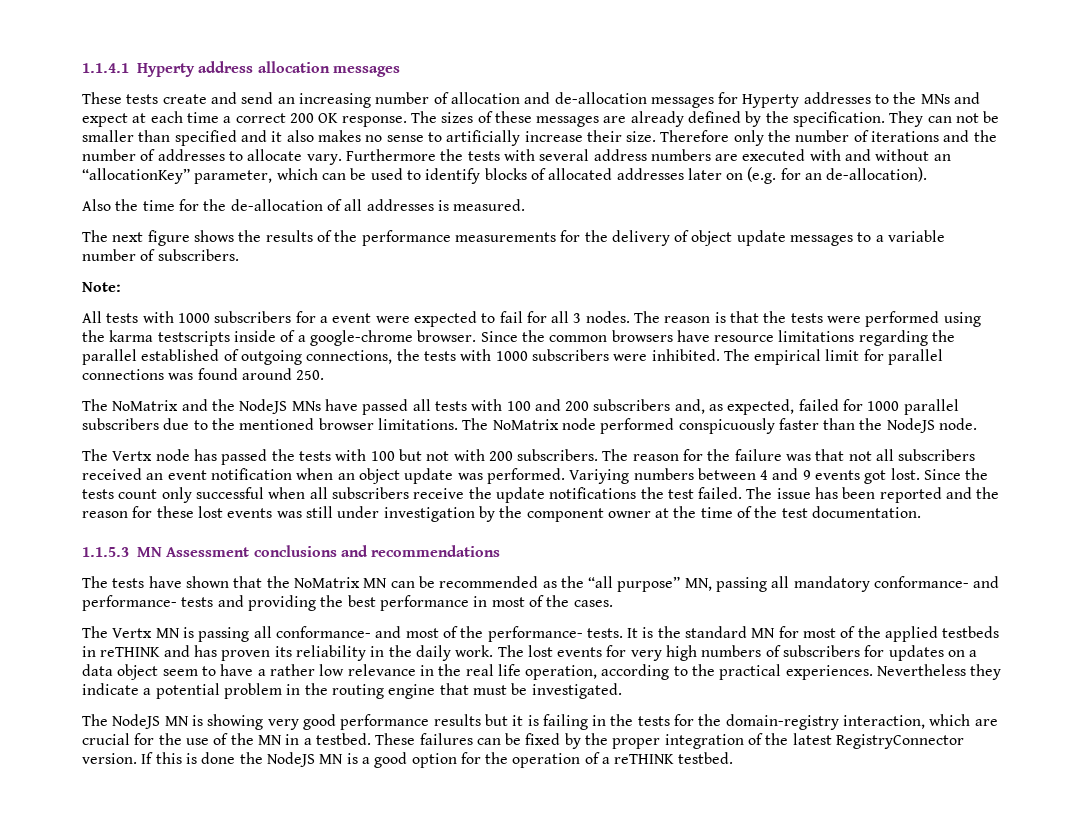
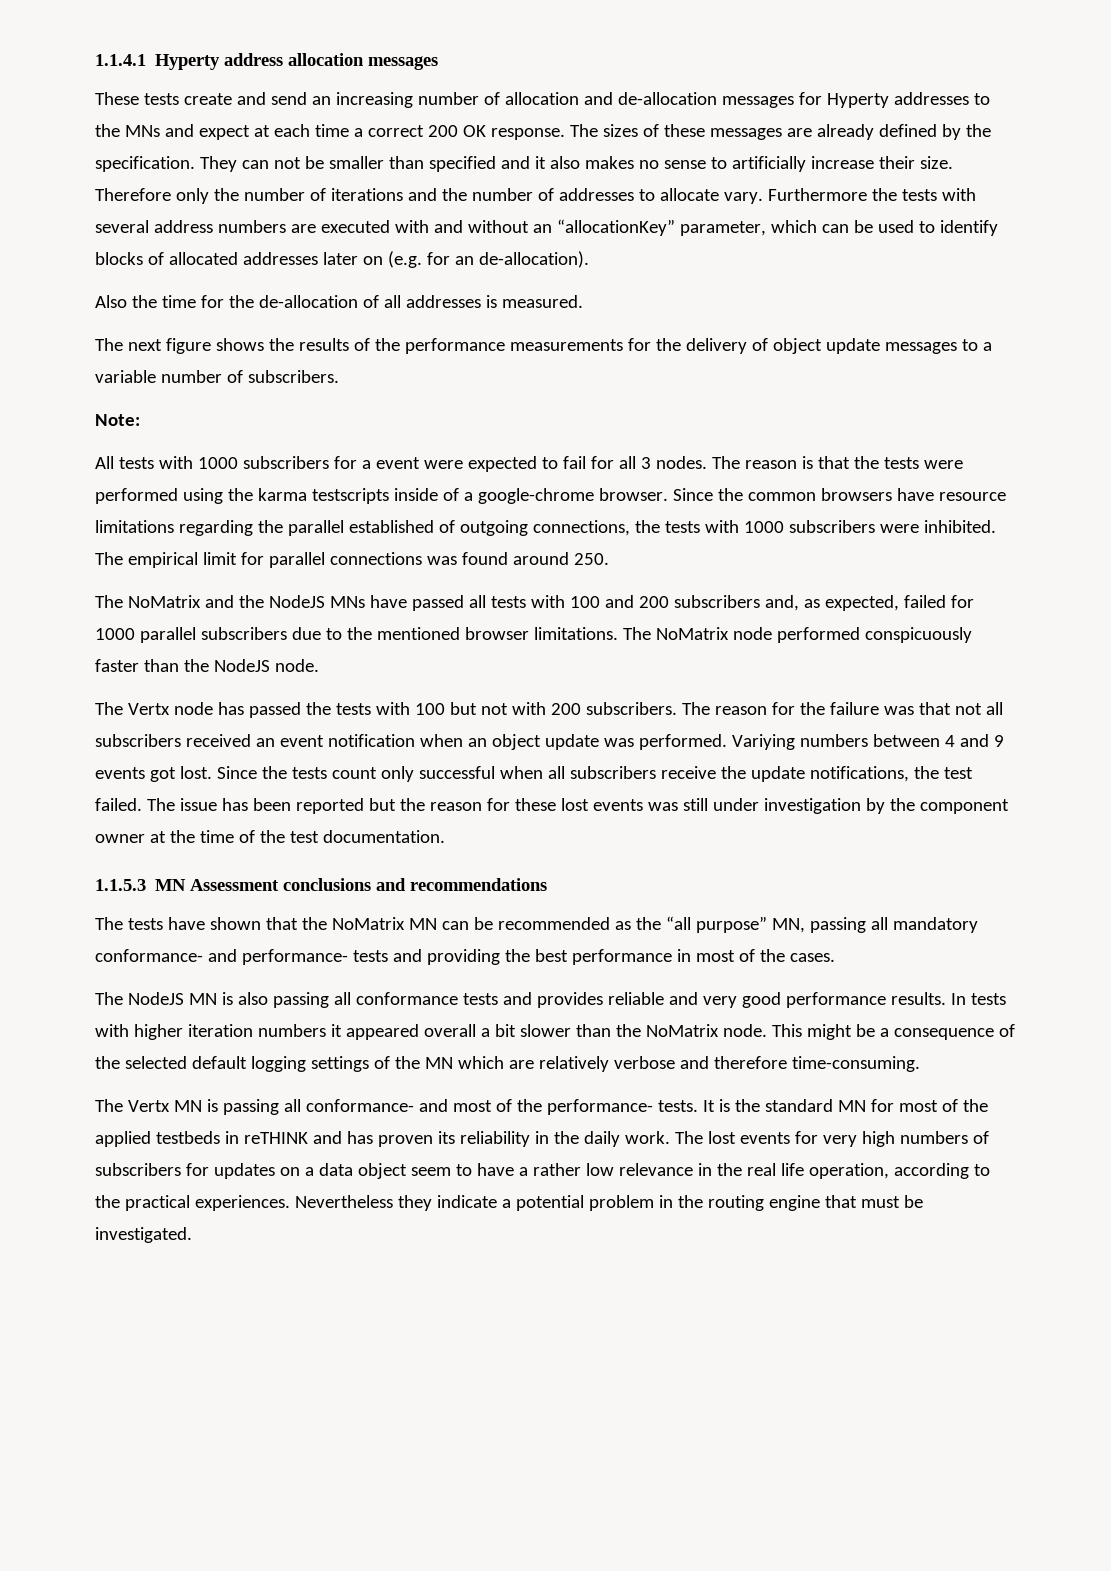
[549,487,637,499] notifications -> [809,766,909,782] notifications,
[946,487,973,499] and -> [368,798,396,811] but
(613, 603) none -> [95,992,1006,1008] [95,1024,1015,1040] [95,1056,920,1072] // The NodeJS MN is also passing all conformance tests and provides reliable and very good performance results. In tests with higher iteration numbers it appeared overall a bit slower than the NoMatrix node. This might be a consequence of the selected default logging settings of the MN which are relatively verbose and therefore time-consuming.
[82,714,998,730] [82,733,965,749] [82,752,733,768] // The NodeJS MN is showing very good performance results but it is failing in the tests for the domain-registry interaction, which are crucial for the use of the MN in a testbed. These failures can be fixed by the proper integration of the latest RegistryConnector version. If this is done the NodeJS MN is a good option for the operation of a reTHINK testbed. -> (192, 1235) none

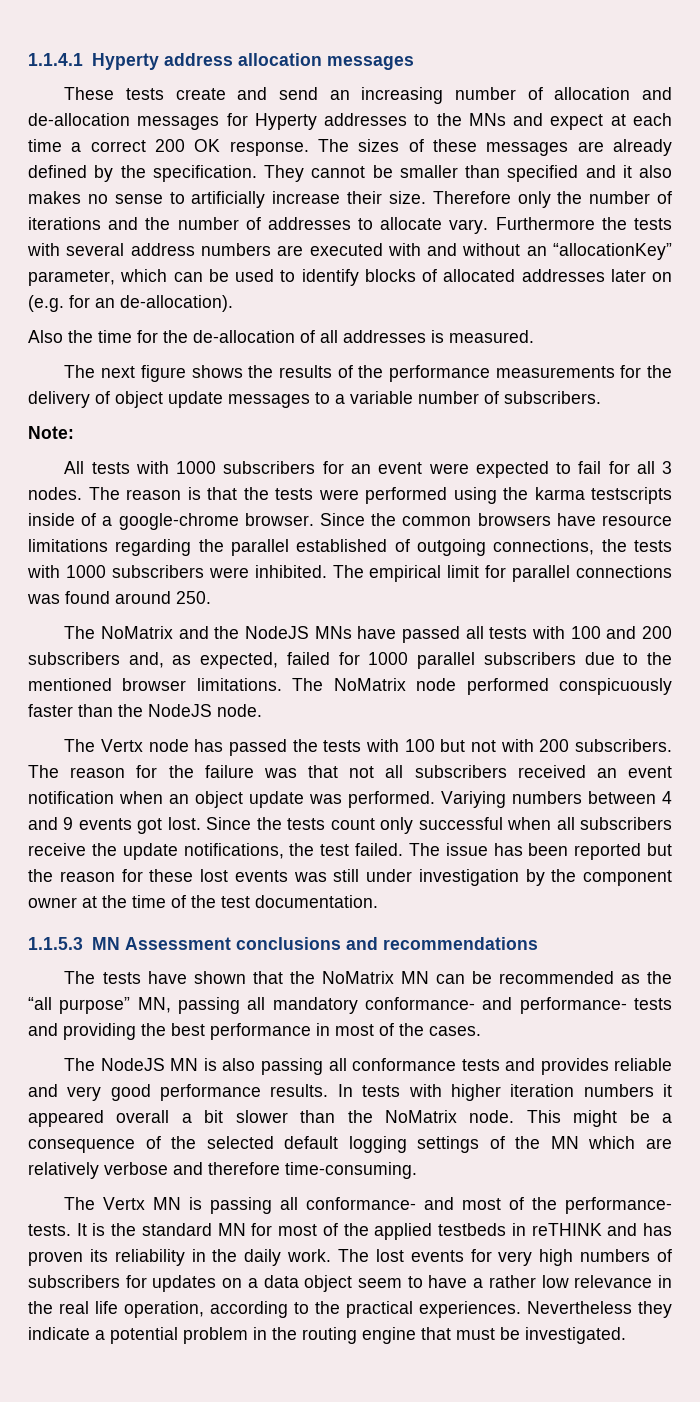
[241,157,301,169] can not -> [311,166,366,178] cannot
[361,460,371,469] a -> [350,464,371,474] an

